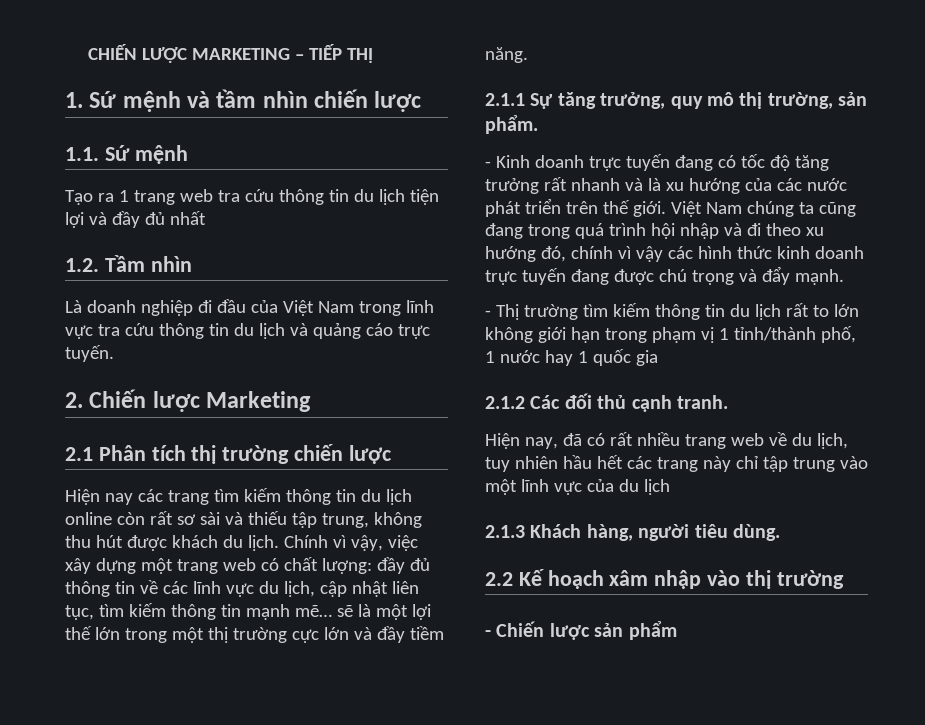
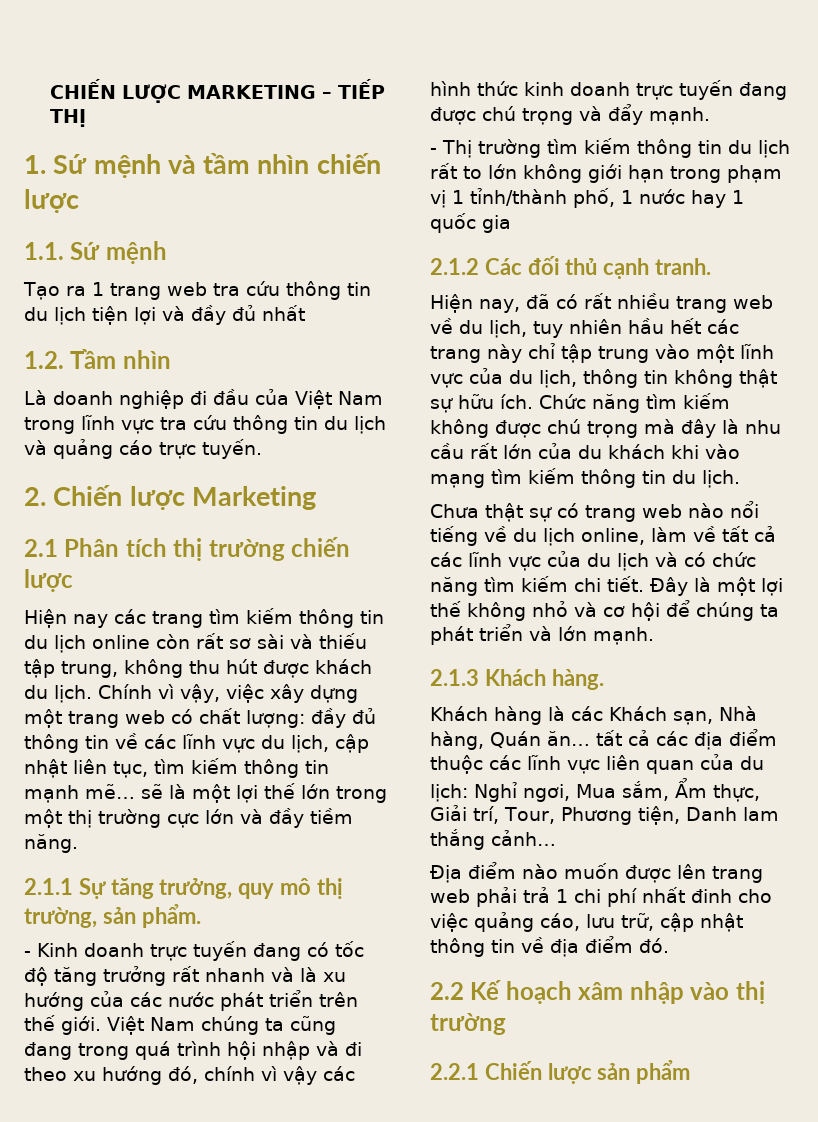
[643,479,670,495] [485,524,780,541] lịch // 2.1.3 Khách hàng, người tiêu dùng. -> [539,369,777,388] [430,393,730,413] [430,419,781,438] [430,443,740,459] [430,468,740,488] [430,501,759,522] [430,526,776,546] [430,551,756,571] [430,576,783,596] [430,600,779,621] [430,624,654,645] [430,669,604,690] [430,706,757,725] [430,729,777,750] [430,754,764,774] [430,778,760,802] [430,805,779,825] [430,829,556,850] [430,862,763,883] [430,887,772,907] [430,912,743,932] [430,936,669,957] lịch, thông tin không thật sự hữu ích. Chức năng tìm kiếm không được chú trọng mà đây là nhu cầu rất lớn của du khách khi vào mạng tìm kiếm thông tin du lịch. // Chưa thật sự có trang web nào nổi tiếng về du lịch online, làm về tất cả các lĩnh vực của du lịch và có chức năng tìm kiếm chi tiết. Đây là một lợi thế không nhỏ và cơ hội để chúng ta phát triển và lớn mạnh. // 2.1.3 Khách hàng. // Khách hàng là các Khách sạn, Nhà hàng, Quán ăn… tất cả các địa điểm thuộc các lĩnh vực liên quan của du lịch: Nghỉ ngơi, Mua sắm, Ẩm thực, Giải trí, Tour, Phương tiện, Danh lam thắng cảnh… // Địa điểm nào muốn được lên trang web phải trả 1 chi phí nhất đinh cho việc quảng cáo, lưu trữ, cập nhật thông tin về địa điểm đó.
[485,630,491,637] - -> [430,1063,479,1080] 2.2.1

